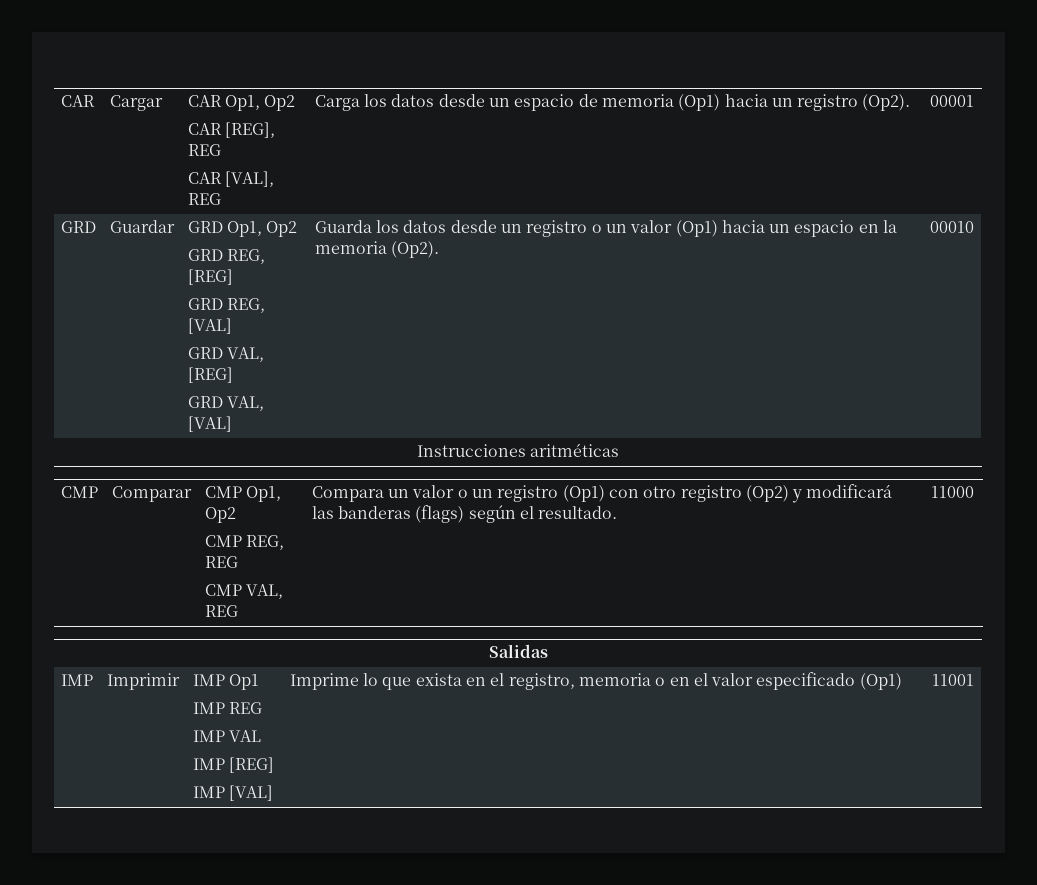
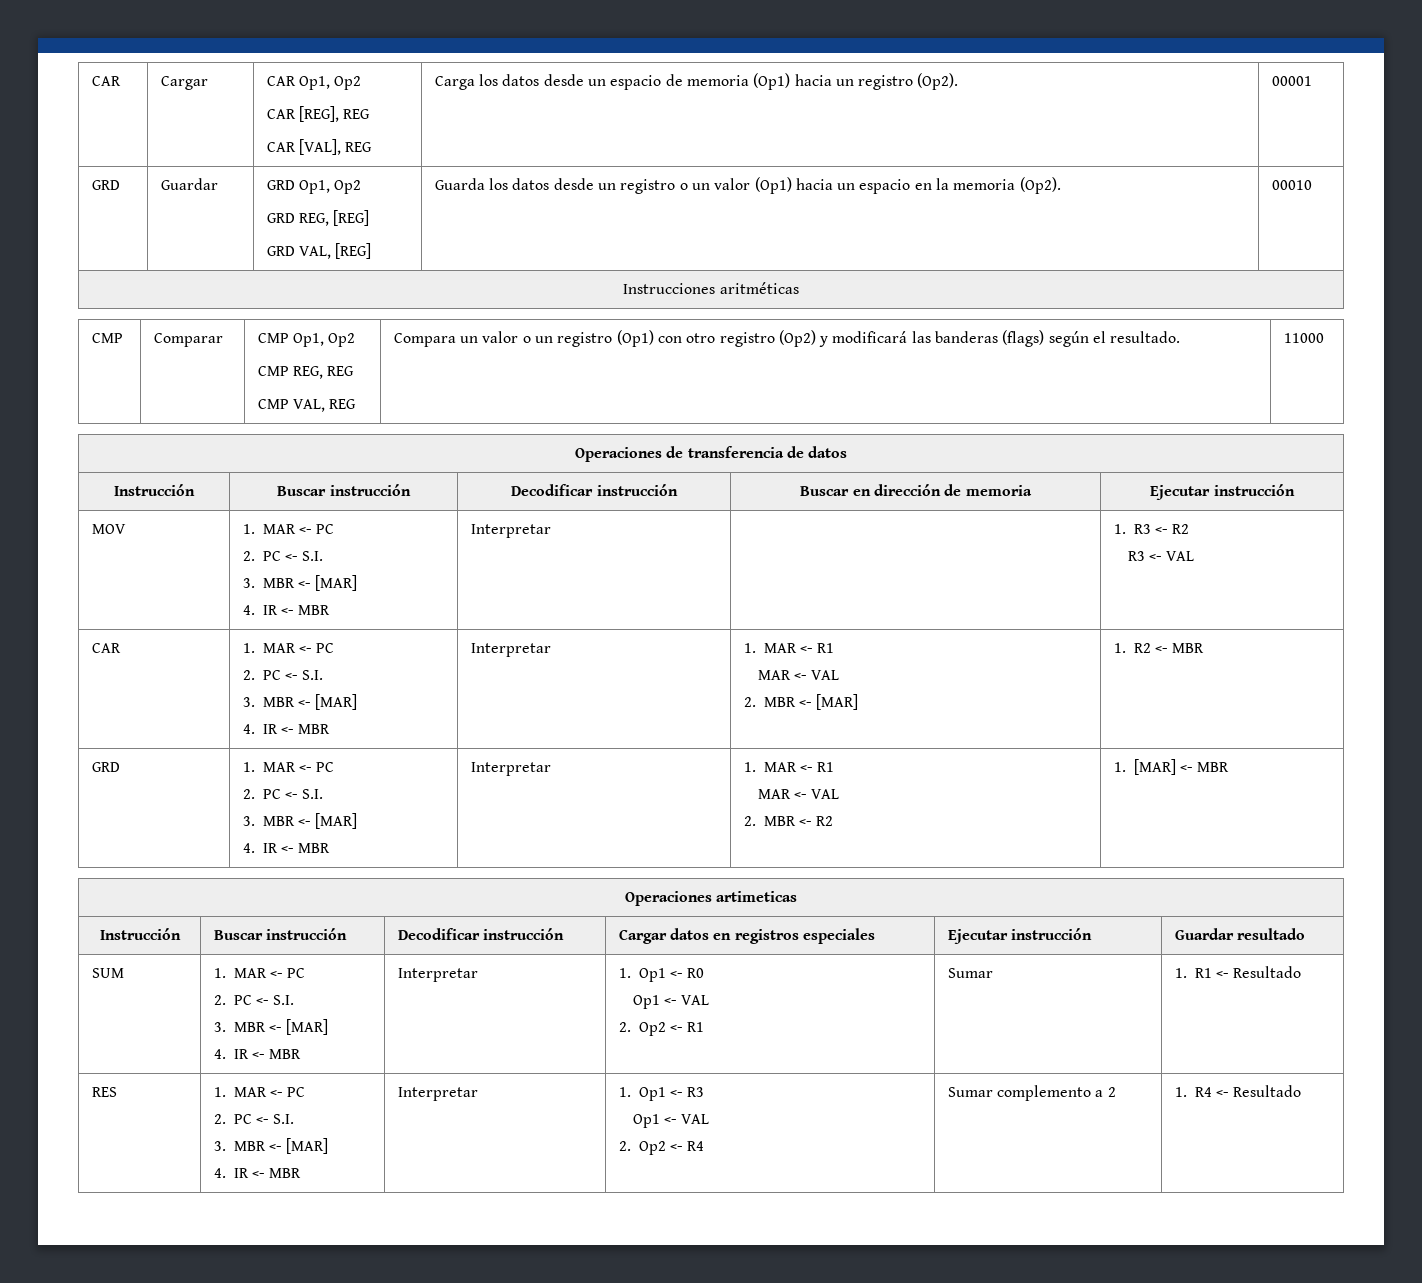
[187,298,265,313] [187,318,232,334] // GRD REG, [VAL] -> (370, 218) none
[187,396,264,411] [187,416,232,432] // GRD VAL, [VAL] -> (372, 251) none
[488,644,548,658] [60,674,93,686] [106,673,180,690] [192,674,259,690] [192,702,262,714] [192,730,261,742] [192,757,274,773] [192,785,273,801] [289,672,902,690] [931,674,974,686] Salidas // IMP | Imprimir | IMP Op1 // IMP REG // IMP VAL // IMP [REG] // IMP [VAL] | Imprime lo que exista en el registro, memoria o en el valor especificado (Op1) | 11001 -> [574,446,848,462] [114,484,195,496] [277,484,411,496] [511,484,678,496] [800,484,1032,496] [1150,484,1295,500] [91,524,126,534] [242,524,335,534] [242,551,324,561] [242,575,358,591] [242,605,331,615] [470,524,551,538] [1113,524,1190,534] [1127,551,1195,561] [91,643,121,653] [242,643,335,653] [242,670,324,680] [242,694,358,710] [242,724,331,734] [470,643,551,657] [743,643,835,653] [757,670,840,680] [743,694,859,710] [1113,643,1205,653] [91,762,120,772] [242,762,335,772] [242,789,324,799] [242,813,358,829] [242,843,331,853] [470,762,551,776] [743,762,835,772] [757,789,840,799] [743,816,834,826] [1113,759,1230,775] [624,891,798,906] [99,928,181,940] [213,928,347,940] [397,928,564,940] [618,928,875,944] [947,928,1092,944] [1174,928,1305,940] [91,968,124,978] [213,968,306,978] [213,995,295,1005] [213,1019,329,1035] [213,1049,302,1059] [397,968,478,982] [618,968,705,982] [632,995,710,1009] [618,1022,705,1036] [947,968,993,978] [1174,966,1302,978] [91,1087,117,1097] [213,1087,306,1097] [213,1114,295,1124] [213,1138,329,1154] [213,1168,302,1178] [397,1087,478,1101] [618,1087,705,1101] [632,1114,710,1128] [618,1141,705,1155] [947,1085,1116,1101] [1174,1085,1302,1097] Operaciones de transferencia de datos // Instrucción | Buscar instrucción | Decodificar instrucción | Buscar en dirección de memoria | Ejecutar instrucción // MOV | 1. MAR <- PC // 2. PC <- S.I. // 3. MBR <- [MAR] // 4. IR <- MBR | Interpretar | | 1. R3 <- R2 // R3 <- VAL // CAR | 1. MAR <- PC // 2. PC <- S.I. // 3. MBR <- [MAR] // 4. IR <- MBR | Interpretar | 1. MAR <- R1 // MAR <- VAL // 2. MBR <- [MAR] | 1. R2 <- MBR // GRD | 1. MAR <- PC // 2. PC <- S.I. // 3. MBR <- [MAR] // 4. IR <- MBR | Interpretar | 1. MAR <- R1 // MAR <- VAL // 2. MBR <- R2 | 1. [MAR] <- MBR // Operaciones artimeticas // Instrucción | Buscar instrucción | Decodificar instrucción | Cargar datos en registros especiales | Ejecutar instrucción | Guardar resultado // SUM | 1. MAR <- PC // 2. PC <- S.I. // 3. MBR <- [MAR] // 4. IR <- MBR | Interpretar | 1. Op1 <- R0 // Op1 <- VAL // 2. Op2 <- R1 | Sumar | 1. R1 <- Resultado // RES | 1. MAR <- PC // 2. PC <- S.I. // 3. MBR <- [MAR] // 4. IR <- MBR | Interpretar | 1. Op1 <- R3 // Op1 <- VAL // 2. Op2 <- R4 | Sumar complemento a 2 | 1. R4 <- Resultado

